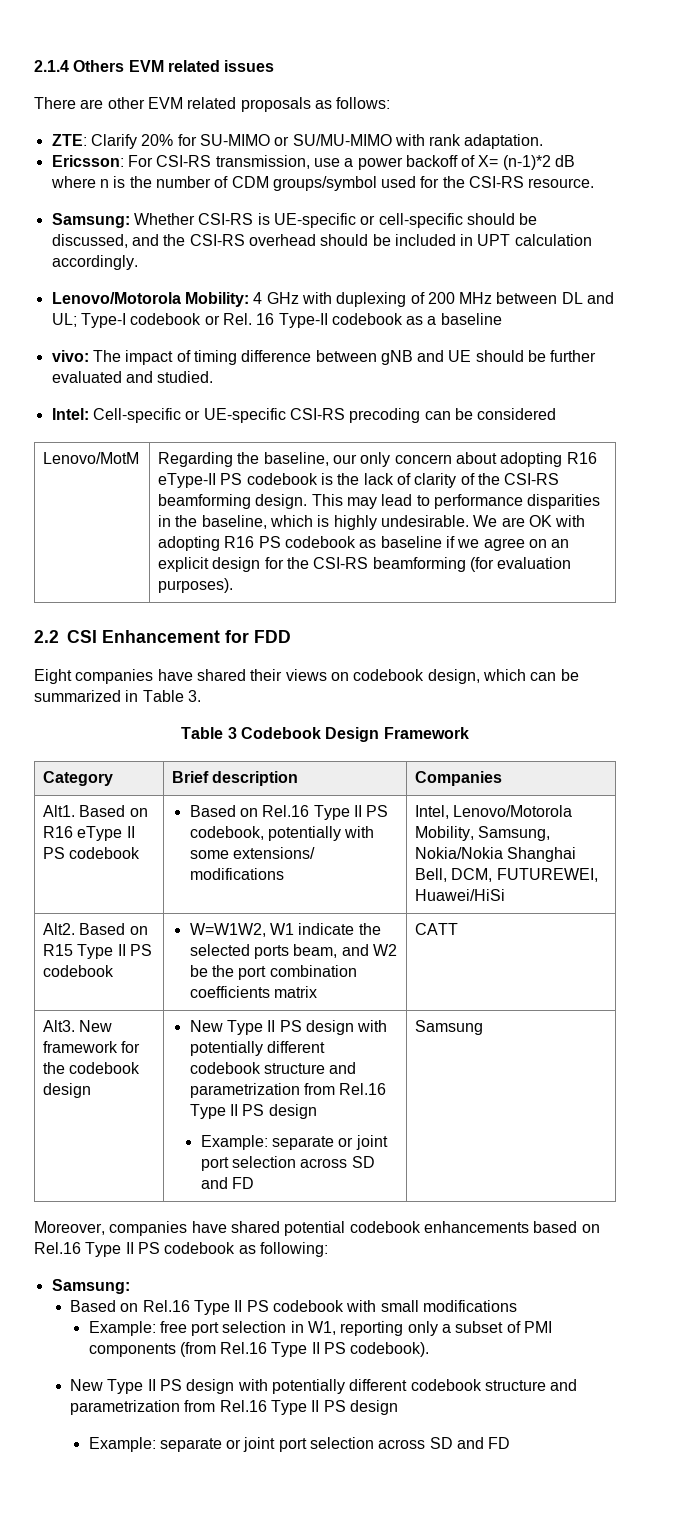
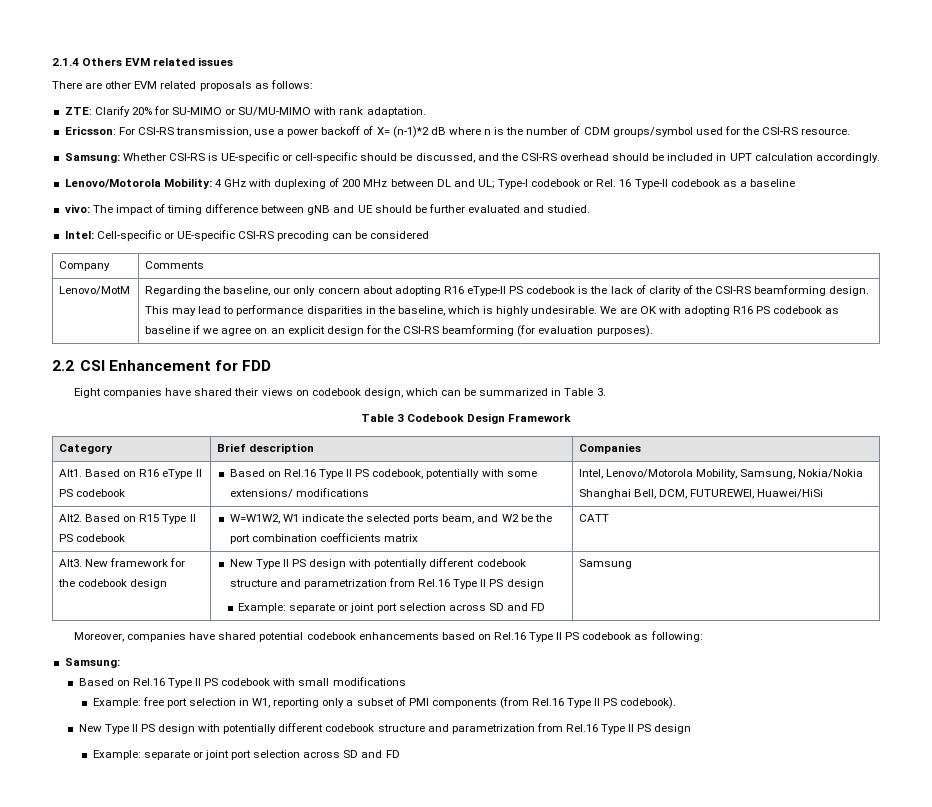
(557, 414) none -> [59,261,111,271] [145,261,205,269] // Company | Comments

